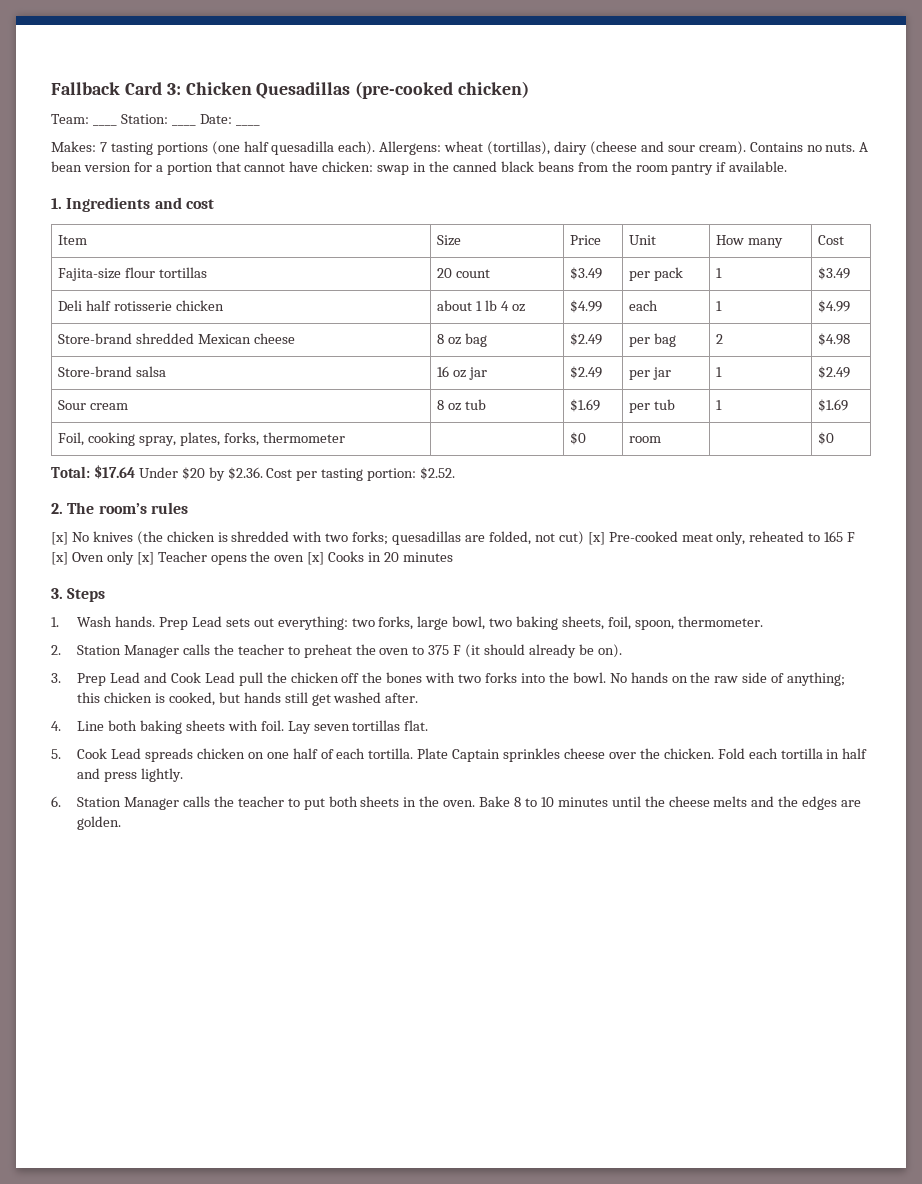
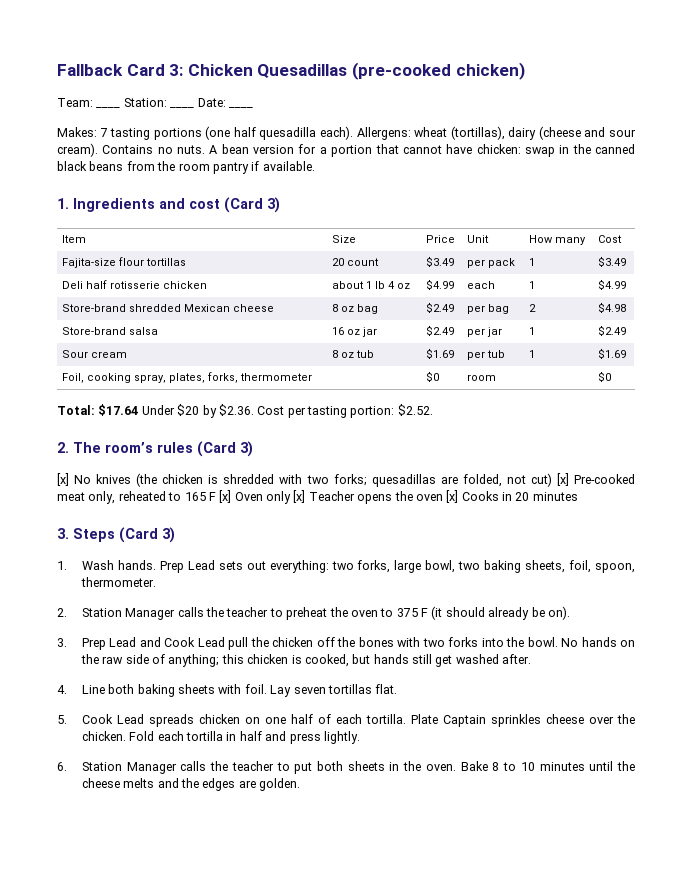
(214, 204) none -> [224,197,280,213] (Card 3)
(188, 508) none -> [197,441,253,457] (Card 3)
(106, 595) none -> [119,527,175,543] (Card 3)

